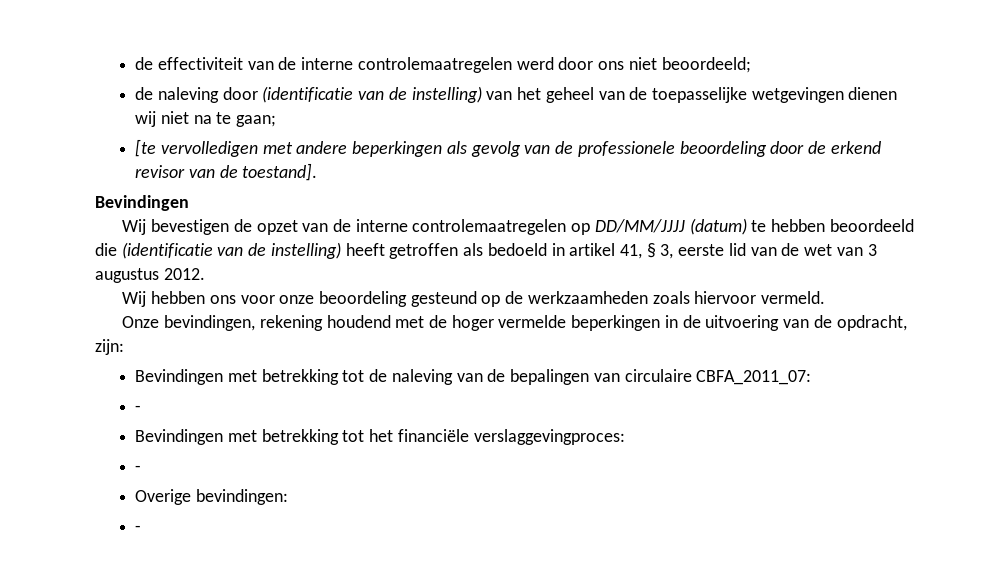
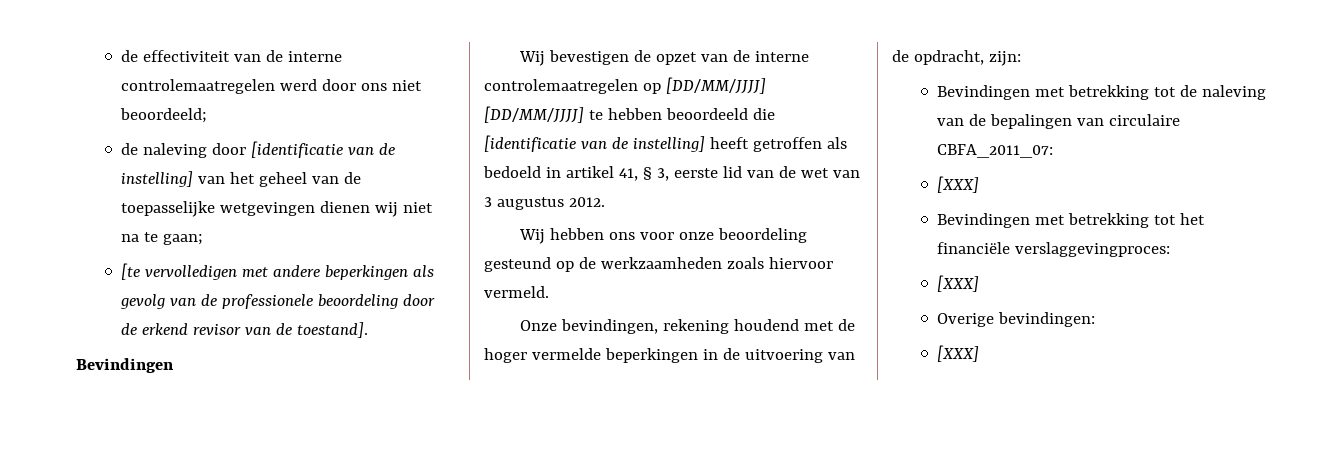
[262,86,482,103] (identificatie van de instelling) -> [251,141,396,158] [121,171,194,187] [identificatie van de instelling]
[594,218,747,235] DD/MM/JJJJ (datum) -> [665,77,766,94] [484,106,584,123] [DD/MM/JJJJ] [DD/MM/JJJJ]
[121,242,341,259] (identificatie van de instelling) -> [484,135,705,152] [identificatie van de instelling]
[135,405,142,412] - -> [937,176,980,193] [XXX]
[135,465,142,472] - -> [937,275,980,292] [XXX]
[135,525,142,532] - -> [937,345,980,362] [XXX]

